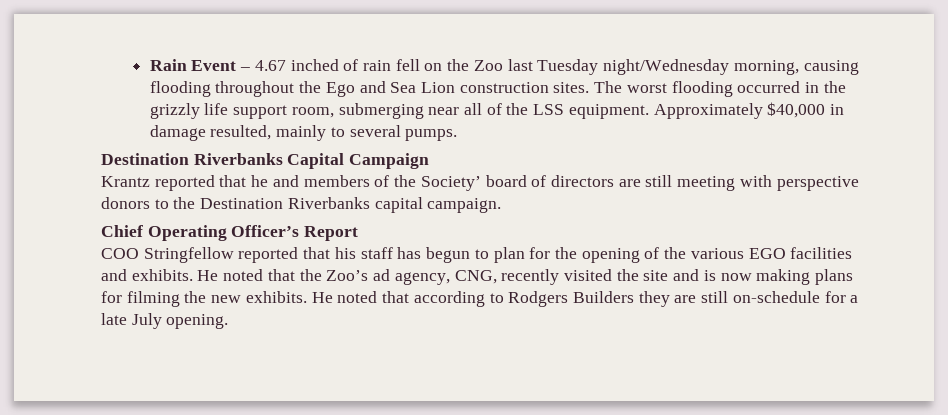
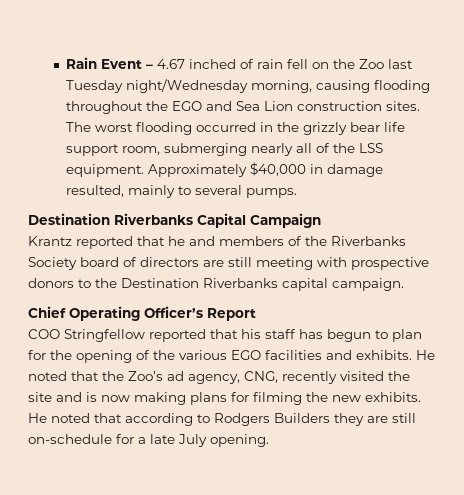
[325,82,355,97] Ego -> [172,101,203,111] EGO
(200, 111) none -> [350,122,381,132] bear
[428,107,460,115] near -> [251,143,294,156] nearly
[420,176,481,191] Society’ -> [331,236,406,246] [28,257,77,270] Riverbanks Society
[776,176,859,191] perspective -> [351,257,429,270] prospective

